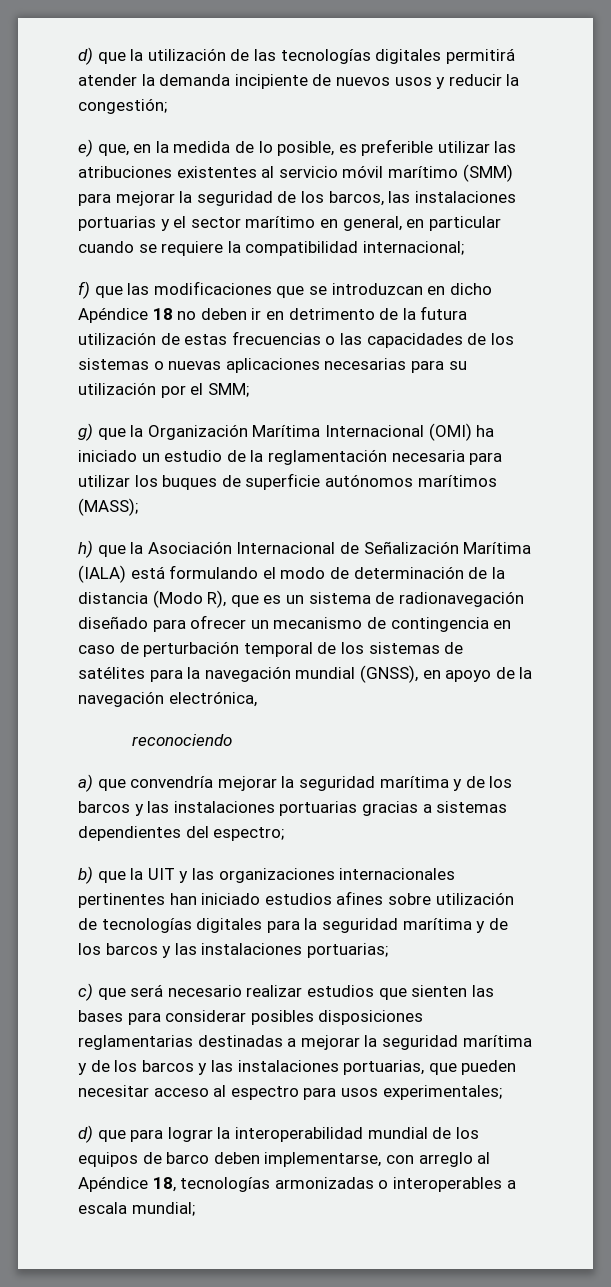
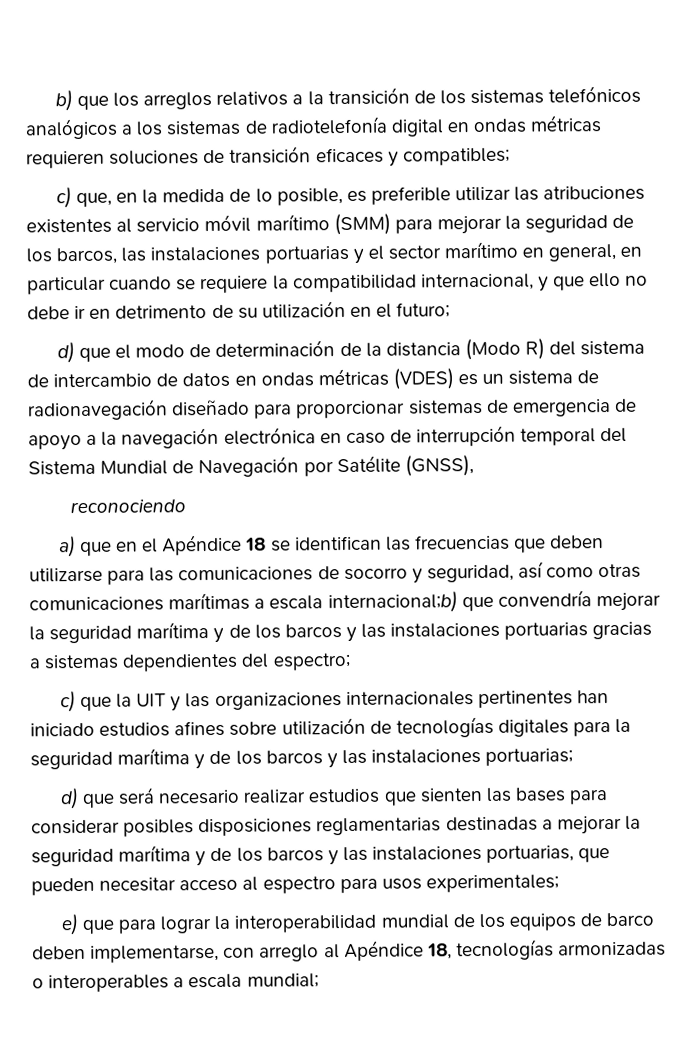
[78,47,515,65] [78,74,520,89] [78,98,167,114] [78,139,93,157] d) que la utilización de las tecnologías digitales permitirá atender la demanda incipiente de nuevos usos y reducir la congestión; // e) -> [54,85,642,112] [25,115,603,140] [26,146,510,169] [55,187,72,209] b) que los arreglos relativos a la transición de los sistemas telefónicos analógicos a los sistemas de radiotelefonía digital en ondas métricas requieren soluciones de transición eficaces y compatibles; // c)
[362,241,464,255] [78,281,492,299] [78,306,468,323] [78,331,514,348] [78,358,467,373] [78,382,249,398] [78,423,495,441] [78,449,503,465] [78,473,497,490] [78,498,138,516] [78,540,532,558] [78,565,259,583] internacional; // f) que las modificaciones que se introduzcan en dicho Apéndice 18 no deben ir en detrimento de la futura utilización de estas frecuencias o las capacidades de los sistemas o nuevas aplicaciones necesarias para su utilización por el SMM; // g) que la Organización Marítima Internacional (OMI) ha iniciado un estudio de la reglamentación necesaria para utilizar los buques de superficie autónomos marítimos (MASS); // h) que la Asociación Internacional de Señalización Marítima (IALA) está formulando -> [420,272,649,292] [27,301,451,320] [56,342,111,364] internacional, y que ello no debe ir en detrimento de su utilización en el futuro; // d) que
[207,590,259,608] R), que -> [525,338,646,360] [27,368,454,390] R) del sistema de intercambio de datos en ondas métricas (VDES)
[190,615,512,632] [78,641,464,657] [78,665,533,683] [78,691,257,707] [131,734,232,746] [78,774,93,792] ofrecer un mecanismo de contingencia en caso de perturbación temporal de los sistemas de satélites para la navegación mundial (GNSS), en apoyo de la navegación electrónica, // reconociendo // a) -> [296,398,637,419] [28,425,628,451] [28,455,474,478] [70,499,187,514] [58,534,605,558] [29,561,642,585] [29,591,458,614] proporcionar sistemas de emergencia de apoyo a la navegación electrónica en caso de interrupción temporal del Sistema Mundial de Navegación por Satélite (GNSS), // reconociendo // a) que en el Apéndice 18 se identifican las frecuencias que deben utilizarse para las comunicaciones de socorro y seguridad, así como otras comunicaciones marítimas a escala internacional;b)
[78,866,93,884] b) -> [59,691,76,713] c)
[78,983,93,1001] c) -> [59,788,79,810] d)
[78,1125,93,1143] d) -> [60,914,79,936] e)

